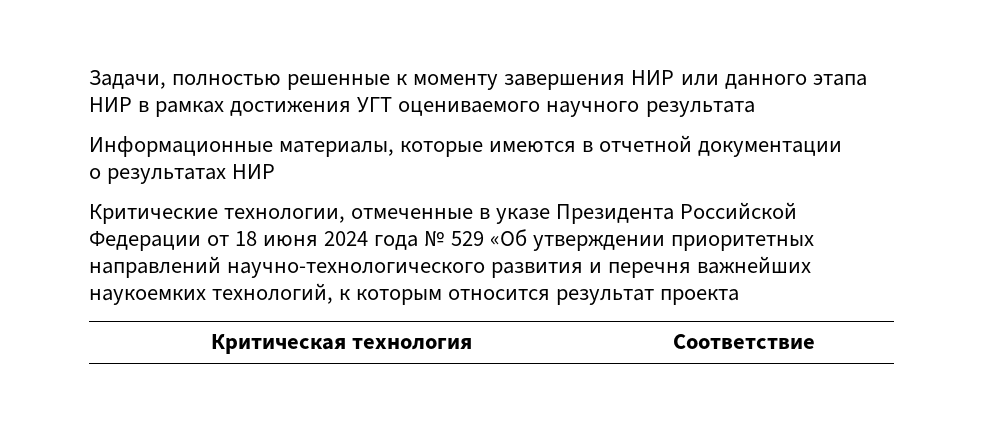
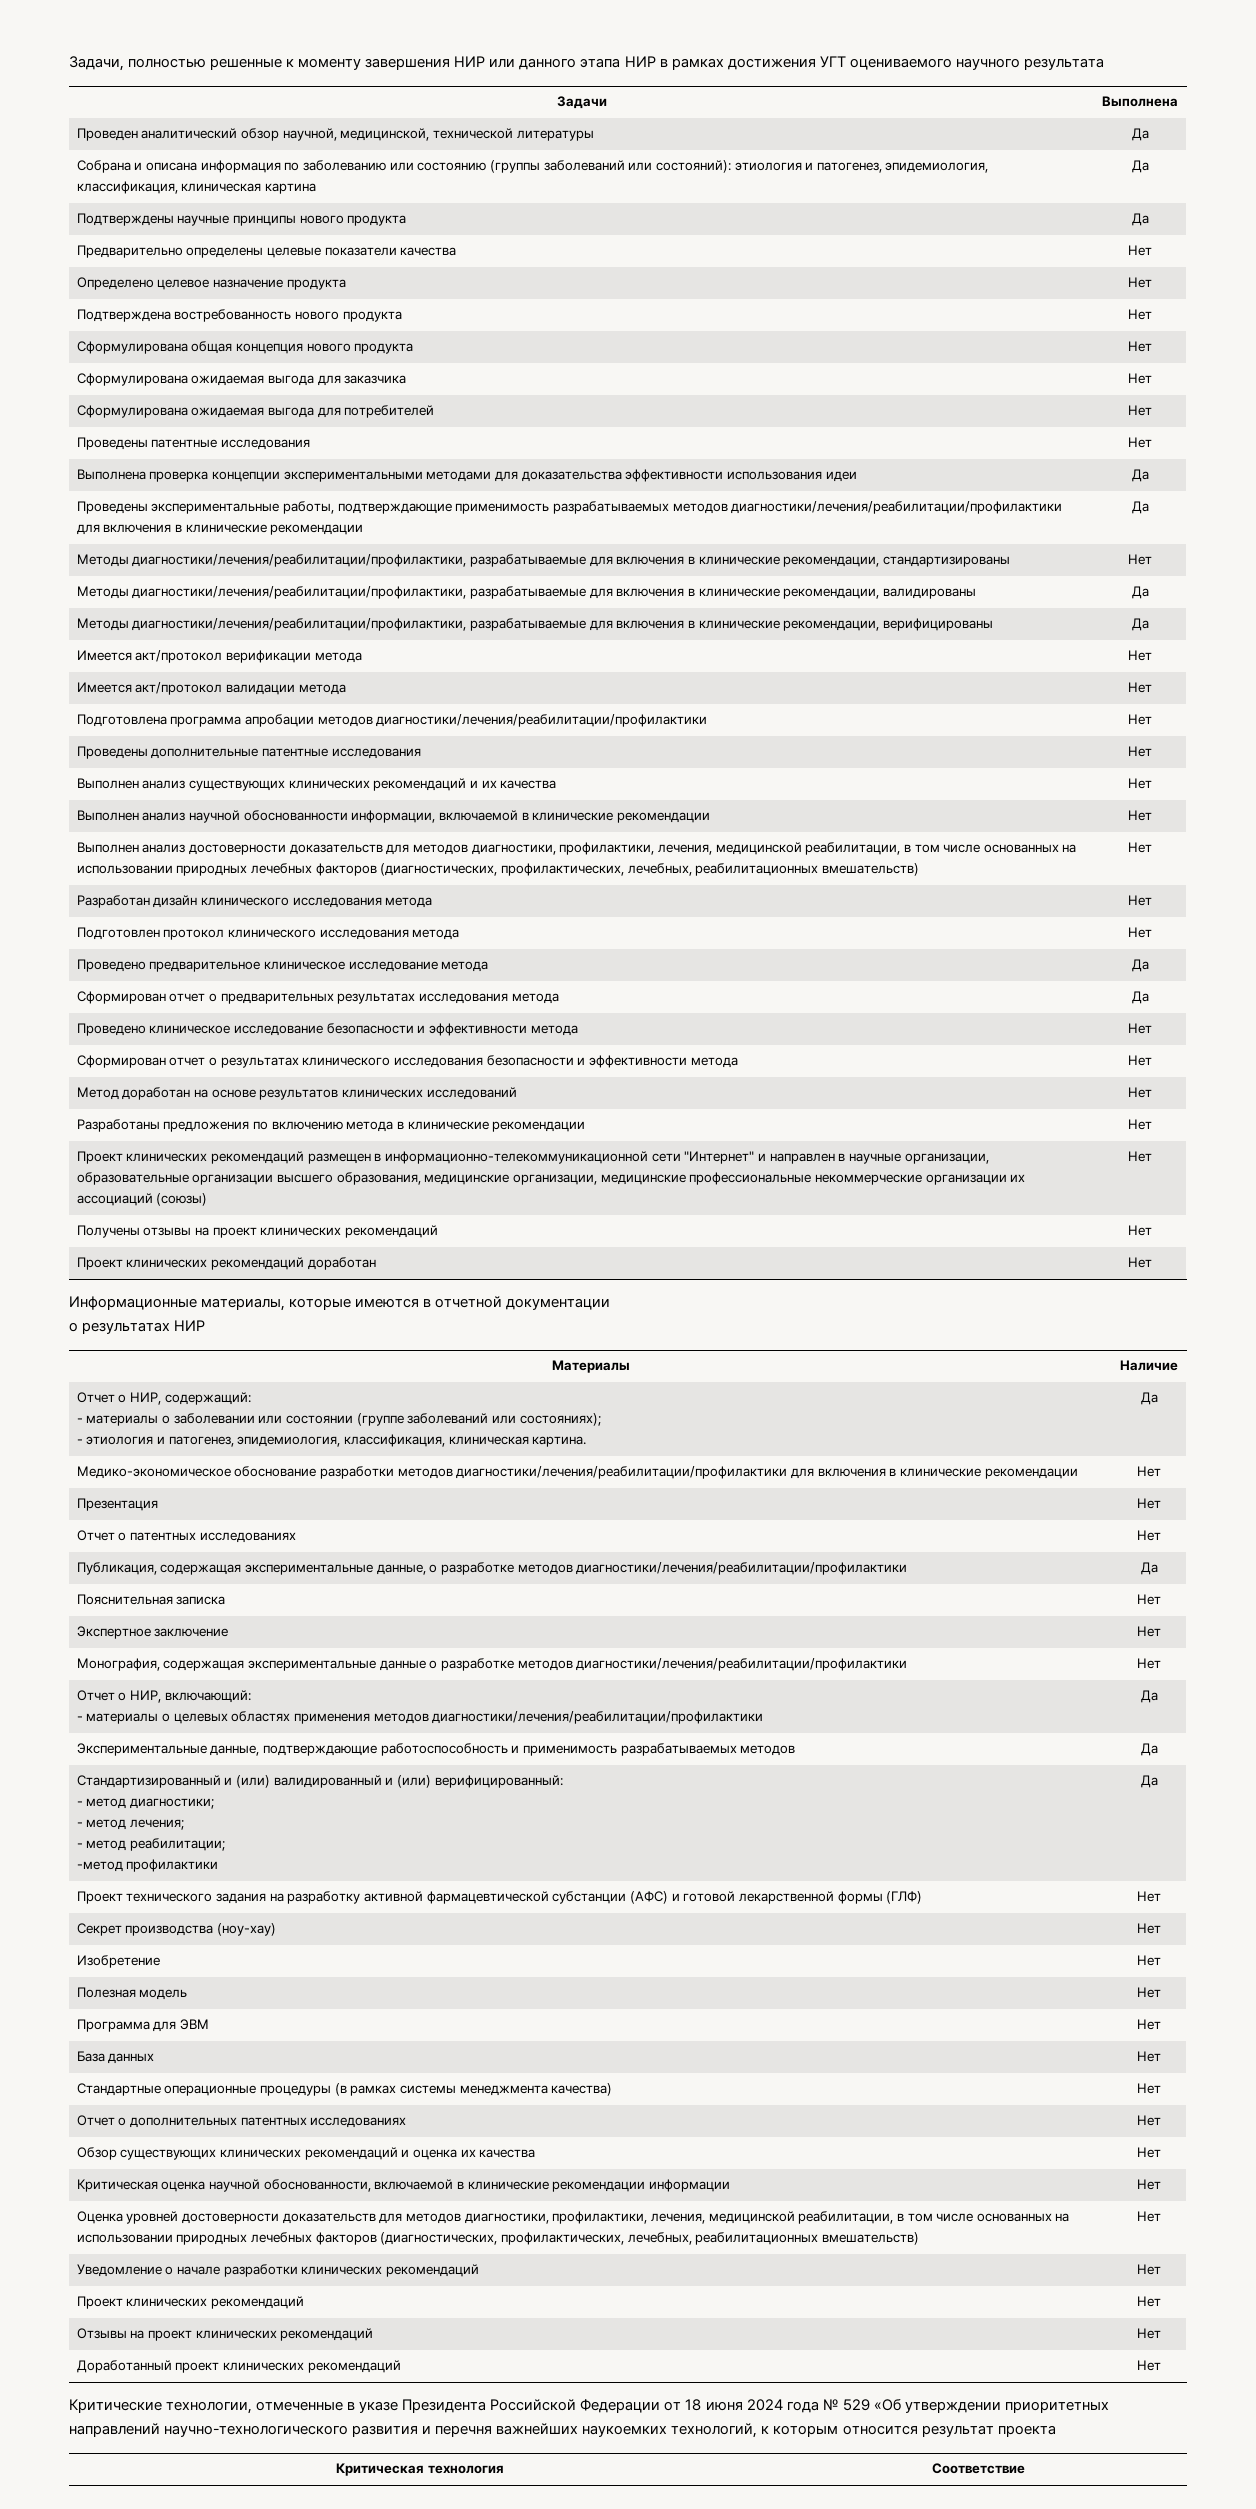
(755, 109) none -> [556,96,607,109] [1102,96,1178,107] [76,128,594,141] [1131,128,1149,141] [76,160,989,173] [76,181,317,194] [1131,160,1149,173] [76,213,407,226] [1131,213,1149,226] [76,245,457,258] [1128,245,1152,256] [76,277,346,290] [1128,277,1152,288] [76,309,402,322] [1128,309,1152,320] [76,341,414,354] [1128,341,1152,352] [76,373,407,386] [1128,373,1152,384] [76,405,435,418] [1128,405,1152,416] [76,437,311,450] [1128,437,1152,448] [76,469,857,482] [1131,469,1149,482] [76,501,1063,514] [76,524,364,535] [1131,501,1149,514] [76,554,1010,567] [1128,554,1152,565] [76,586,976,599] [1131,586,1149,599] [76,618,993,631] [1131,618,1149,631] [76,650,362,663] [1128,650,1152,661] [76,682,346,695] [1128,682,1152,693] [76,714,708,727] [1128,714,1152,725] [76,746,421,759] [1128,746,1152,757] [76,778,557,791] [1128,778,1152,789] [76,810,710,823] [1128,810,1152,821] [76,842,1077,855] [76,863,919,876] [1128,842,1152,853] [76,895,433,908] [1128,895,1152,906] [76,927,460,940] [1128,927,1152,938] [76,959,489,972] [1131,959,1149,972] [76,991,559,1004] [1131,991,1149,1004] [76,1023,578,1036] [1128,1023,1152,1034] [76,1055,738,1068] [1128,1055,1152,1066] [76,1087,517,1100] [1128,1087,1152,1098] [76,1119,586,1132] [1128,1119,1152,1130] [76,1151,989,1164] [76,1172,1026,1185] [76,1193,208,1206] [1128,1151,1152,1162] [76,1225,438,1238] [1128,1225,1152,1236] [76,1257,376,1270] [1128,1257,1152,1268] // Задачи | Выполнена // Проведен аналитический обзор научной, медицинской, технической литературы | Да // Собрана и описана информация по заболеванию или состоянию (группы заболеваний или состояний): этиология и патогенез, эпидемиология, классификация, клиническая картина | Да // Подтверждены научные принципы нового продукта | Да // Предварительно определены целевые показатели качества | Нет // Определено целевое назначение продукта | Нет // Подтверждена востребованность нового продукта | Нет // Сформулирована общая концепция нового продукта | Нет // Сформулирована ожидаемая выгода для заказчика | Нет // Сформулирована ожидаемая выгода для потребителей | Нет // Проведены патентные исследования | Нет // Выполнена проверка концепции экспериментальными методами для доказательства эффективности использования идеи | Да // Проведены экспериментальные работы, подтверждающие применимость разрабатываемых методов диагностики/лечения/реабилитации/профилактики для включения в клинические рекомендации | Да // Методы диагностики/лечения/реабилитации/профилактики, разрабатываемые для включения в клинические рекомендации, стандартизированы | Нет // Методы диагностики/лечения/реабилитации/профилактики, разрабатываемые для включения в клинические рекомендации, валидированы | Да // Методы диагностики/лечения/реабилитации/профилактики, разрабатываемые для включения в клинические рекомендации, верифицированы | Да // Имеется акт/протокол верификации метода | Нет // Имеется акт/протокол валидации метода | Нет // Подготовлена программа апробации методов диагностики/лечения/реабилитации/профилактики | Нет // Проведены дополнительные патентные исследования | Нет // Выполнен анализ существующих клинических рекомендаций и их качества | Нет // Выполнен анализ научной обоснованности информации, включаемой в клинические рекомендации | Нет // Выполнен анализ достоверности доказательств для методов диагностики, профилактики, лечения, медицинской реабилитации, в том числе основанных на использовании природных лечебных факторов (диагностических, профилактических, лечебных, реабилитационных вмешательств) | Нет // Разработан дизайн клинического исследования метода | Нет // Подготовлен протокол клинического исследования метода | Нет // Проведено предварительное клиническое исследование метода | Да // Сформирован отчет о предварительных результатах исследования метода | Да // Проведено клиническое исследование безопасности и эффективности метода | Нет // Сформирован отчет о результатах клинического исследования безопасности и эффективности метода | Нет // Метод доработан на основе результатов клинических исследований | Нет // Разработаны предложения по включению метода в клинические рекомендации | Нет // Проект клинических рекомендаций размещен в информационно-телекоммуникационной сети "Интернет" и направлен в научные организации, образовательные организации высшего образования, медицинские организации, медицинские профессиональные некоммерческие организации их ассоциаций (союзы) | Нет // Получены отзывы на проект клинических рекомендаций | Нет // Проект клинических рекомендаций доработан | Нет
(276, 171) none -> [551,1360,630,1373] [1120,1360,1178,1371] [76,1392,251,1405] [76,1413,601,1426] [76,1434,587,1447] [1140,1392,1158,1405] [76,1466,1078,1479] [1137,1466,1161,1477] [76,1498,158,1511] [1137,1498,1161,1509] [76,1530,296,1543] [1137,1530,1161,1541] [76,1562,908,1575] [1140,1562,1158,1575] [76,1594,226,1605] [1137,1594,1161,1605] [76,1626,229,1639] [1137,1626,1161,1637] [76,1658,908,1671] [1137,1658,1161,1669] [76,1690,251,1703] [76,1711,764,1724] [1140,1690,1158,1703] [76,1743,796,1756] [1140,1743,1158,1756] [76,1775,563,1788] [76,1798,215,1809] [76,1819,185,1830] [76,1838,226,1851] [76,1859,219,1872] [1140,1775,1158,1788] [76,1891,923,1904] [1137,1891,1161,1902] [76,1923,277,1936] [1137,1923,1161,1934] [76,1955,160,1968] [1137,1955,1161,1966] [76,1987,188,2000] [1137,1987,1161,1998] [76,2019,210,2032] [1137,2019,1161,2030] [76,2051,155,2064] [1137,2051,1161,2062] [76,2083,613,2096] [1137,2083,1161,2094] [76,2115,407,2128] [1137,2115,1161,2126] [76,2147,536,2160] [1137,2147,1161,2158] [76,2179,730,2192] [1137,2179,1161,2190] [76,2211,1070,2224] [76,2232,919,2245] [1137,2211,1161,2222] [76,2264,479,2277] [1137,2264,1161,2275] [76,2296,305,2309] [1137,2296,1161,2307] [76,2328,374,2341] [1137,2328,1161,2339] [76,2360,401,2373] [1137,2360,1161,2371] // Материалы | Наличие // Отчет о НИР, содержащий: // - материалы о заболевании или состоянии (группе заболеваний или состояниях); // - этиология и патогенез, эпидемиология, классификация, клиническая картина. | Да // Медико-экономическое обоснование разработки методов диагностики/лечения/реабилитации/профилактики для включения в клинические рекомендации | Нет // Презентация | Нет // Отчет о патентных исследованиях | Нет // Публикация, содержащая экспериментальные данные, о разработке методов диагностики/лечения/реабилитации/профилактики | Да // Пояснительная записка | Нет // Экспертное заключение | Нет // Монография, содержащая экспериментальные данные о разработке методов диагностики/лечения/реабилитации/профилактики | Нет // Отчет о НИР, включающий: // - материалы о целевых областях применения методов диагностики/лечения/реабилитации/профилактики | Да // Экспериментальные данные, подтверждающие работоспособность и применимость разрабатываемых методов | Да // Стандартизированный и (или) валидированный и (или) верифицированный: // - метод диагностики; // - метод лечения; // - метод реабилитации; // -метод профилактики | Да // Проект технического задания на разработку активной фармацевтической субстанции (АФС) и готовой лекарственной формы (ГЛФ) | Нет // Секрет производства (ноу-хау) | Нет // Изобретение | Нет // Полезная модель | Нет // Программа для ЭВМ | Нет // База данных | Нет // Стандартные операционные процедуры (в рамках системы менеджмента качества) | Нет // Отчет о дополнительных патентных исследованиях | Нет // Обзор существующих клинических рекомендаций и оценка их качества | Нет // Критическая оценка научной обоснованности, включаемой в клинические рекомендации информации | Нет // Оценка уровней достоверности доказательств для методов диагностики, профилактики, лечения, медицинской реабилитации, в том числе основанных на использовании природных лечебных факторов (диагностических, профилактических, лечебных, реабилитационных вмешательств) | Нет // Уведомление о начале разработки клинических рекомендаций | Нет // Проект клинических рекомендаций | Нет // Отзывы на проект клинических рекомендаций | Нет // Доработанный проект клинических рекомендаций | Нет

